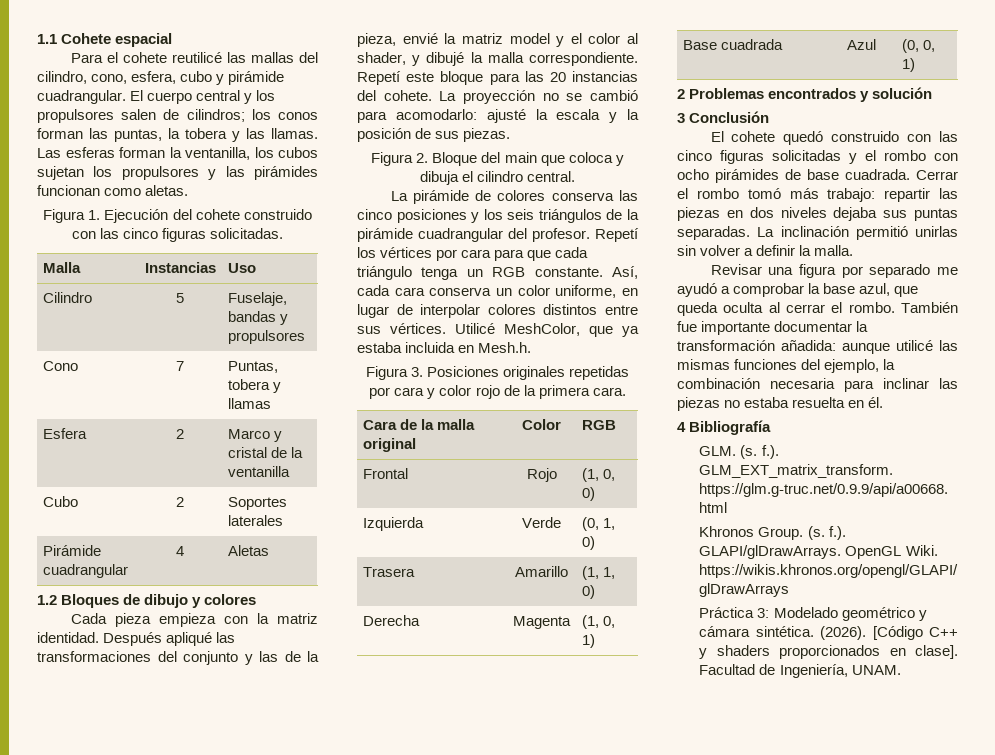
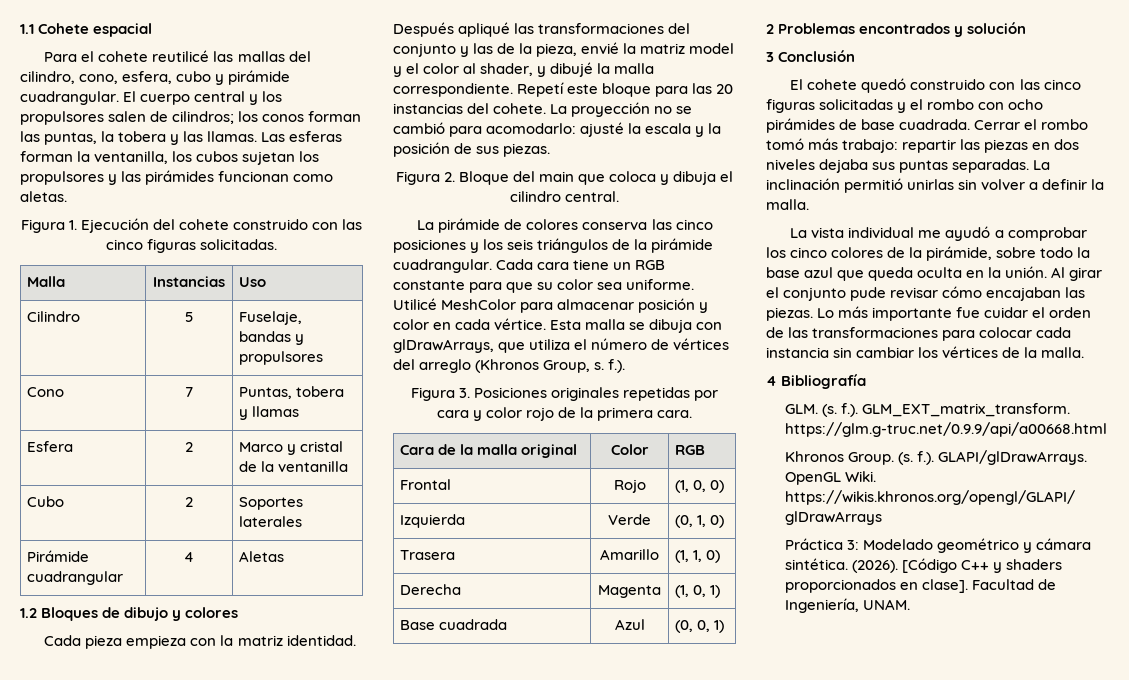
[418,228,639,242] [357,247,589,261] [357,266,638,280] [357,285,638,298] [357,304,638,318] [357,323,639,337] [357,342,532,353] cuadrangular del profesor. Repetí los vértices por cara para que cada triángulo tenga un RGB constante. Así, cada cara conserva un color uniforme, en lugar de interpolar colores distintos entre sus vértices. Utilicé MeshColor, que ya estaba incluida en Mesh.h. -> [393,259,666,273] [393,279,695,293] [393,298,709,313] [393,318,723,333] [393,338,730,353] [393,359,626,373] cuadrangular. Cada cara tiene un RGB constante para que su color sea uniforme. Utilicé MeshColor para almacenar posición y color en cada vértice. Esta malla se dibuja con glDrawArrays, que utiliza el número de vértices del arreglo (Khronos Group, s. f.).
[710,264,958,278] [677,283,805,297] Revisar una figura por separado me ayudó a comprobar -> [790,226,1087,241] [766,246,1074,261] La vista individual me ayudó a comprobar los cinco colores de la pirámide, sobre todo
[859,283,891,296] azul, -> [804,267,834,278] azul
[768,302,958,313] [677,321,869,335] [677,340,958,354] [677,359,896,373] [677,378,958,392] [677,397,884,411] al cerrar el rombo. También fue importante documentar la transformación añadida: aunque utilicé las mismas funciones del ejemplo, la combinación necesaria para inclinar las piezas no estaba resuelta en él. -> [966,266,1103,281] [766,286,1086,301] [766,306,1092,321] [766,327,1072,341] [766,346,1085,358] en la unión. Al girar el conjunto pude revisar cómo encajaban las piezas. Lo más importante fue cuidar el orden de las transformaciones para colocar cada instancia sin cambiar los vértices de la malla.

